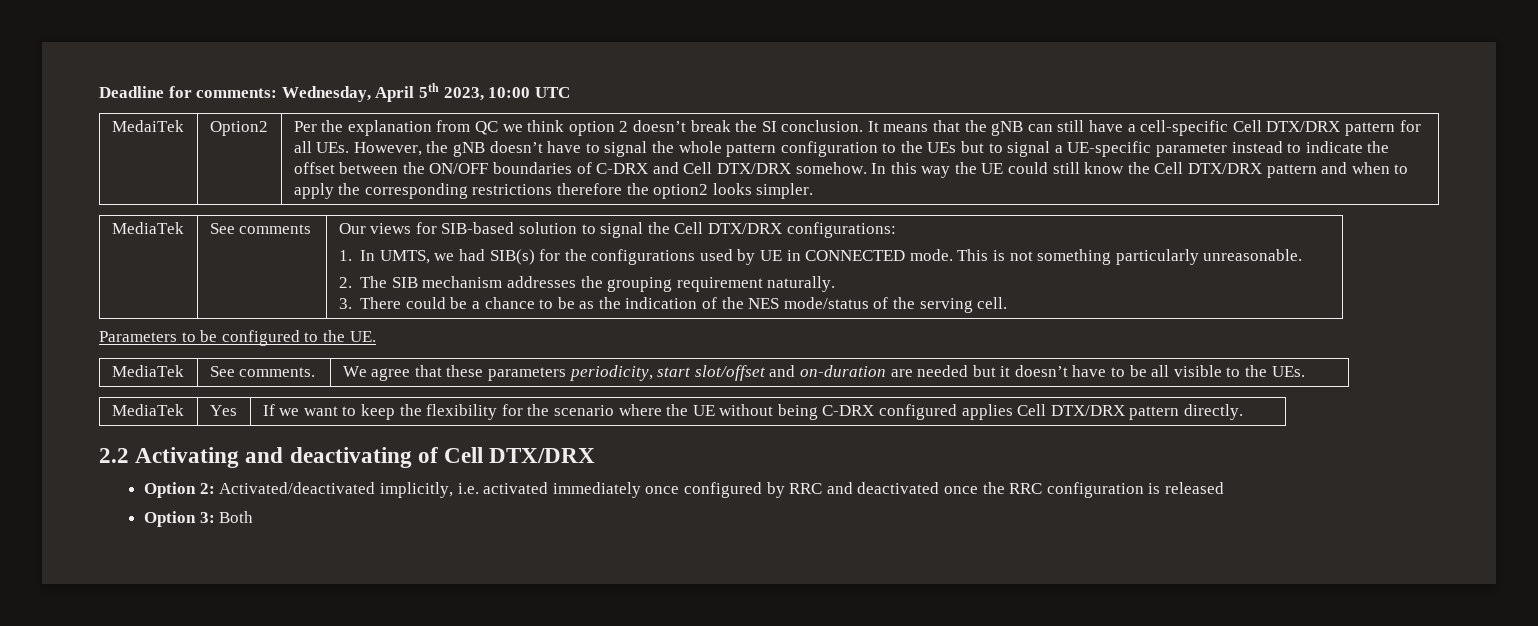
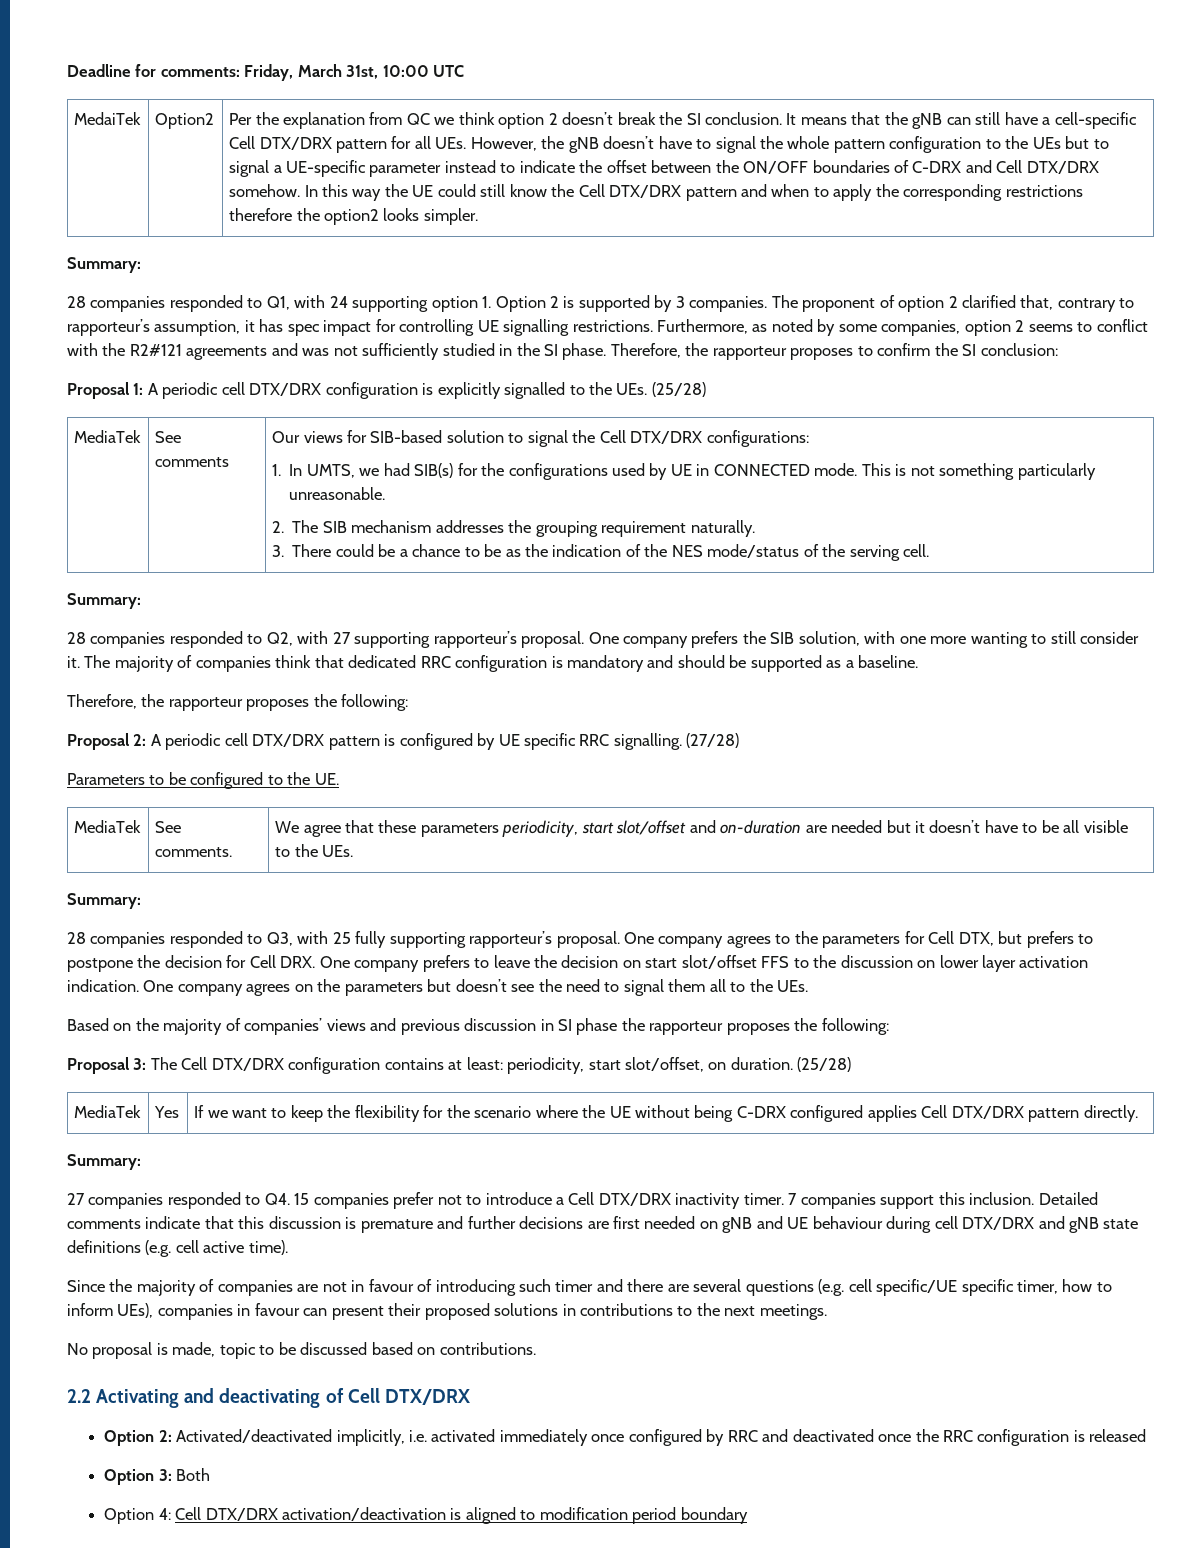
[281,83,484,102] Wednesday, April 5th 2023, -> [244,64,379,81] Friday, March 31st,
(814, 191) none -> [67,257,141,273] [67,295,1135,312] [67,319,1148,336] [67,343,1058,360] [67,382,706,399] // Summary: // 28 companies responded to Q1, with 24 supporting option 1. Option 2 is supported by 3 companies. The proponent of option 2 clarified that, contrary to rapporteur’s assumption, it has spec impact for controlling UE signalling restrictions. Furthermore, as noted by some companies, option 2 seems to conflict with the R2#121 agreements and was not sufficiently studied in the SI phase. Therefore, the rapporteur proposes to confirm the SI conclusion: // Proposal 1: A periodic cell DTX/DRX configuration is explicitly signalled to the UEs. (25/28)
(1008, 303) none -> [67,593,141,609] [67,631,1139,648] [67,655,919,672] [67,694,409,711] [67,733,740,750] // Summary: // 28 companies responded to Q2, with 27 supporting rapporteur’s proposal. One company prefers the SIB solution, with one more wanting to still consider it. The majority of companies think that dedicated RRC configuration is mandatory and should be supported as a baseline. // Therefore, the rapporteur proposes the following: // Proposal 2: A periodic cell DTX/DRX pattern is configured by UE specific RRC signalling. (27/28)
(1305, 371) none -> [67,893,141,909] [67,931,1093,948] [67,955,1089,972] [67,979,809,996] [67,1018,889,1035] [67,1057,852,1074] // Summary: // 28 companies responded to Q3, with 25 fully supporting rapporteur’s proposal. One company agrees to the parameters for Cell DTX, but prefers to postpone the decision for Cell DRX. One company prefers to leave the decision on start slot/offset FFS to the discussion on lower layer activation indication. One company agrees on the parameters but doesn’t see the need to signal them all to the UEs. // Based on the majority of companies’ views and previous discussion in SI phase the rapporteur proposes the following: // Proposal 3: The Cell DTX/DRX configuration contains at least: periodicity, start slot/offset, on duration. (25/28)
(1244, 412) none -> [67,1154,141,1170] [67,1192,1098,1209] [67,1216,1139,1233] [67,1240,288,1257] [67,1279,1112,1296] [67,1303,827,1320] [67,1342,536,1359] // Summary: // 27 companies responded to Q4. 15 companies prefer not to introduce a Cell DTX/DRX inactivity timer. 7 companies support this inclusion. Detailed comments indicate that this discussion is premature and further decisions are first needed on gNB and UE behaviour during cell DTX/DRX and gNB state definitions (e.g. cell active time). // Since the majority of companies are not in favour of introducing such timer and there are several questions (e.g. cell specific/UE specific timer, how to inform UEs), companies in favour can present their proposed solutions in contributions to the next meetings. // No proposal is made, topic to be discussed based on contributions.
(254, 517) none -> [104,1507,748,1524] // Option 4: Cell DTX/DRX activation/deactivation is aligned to modification period boundary

